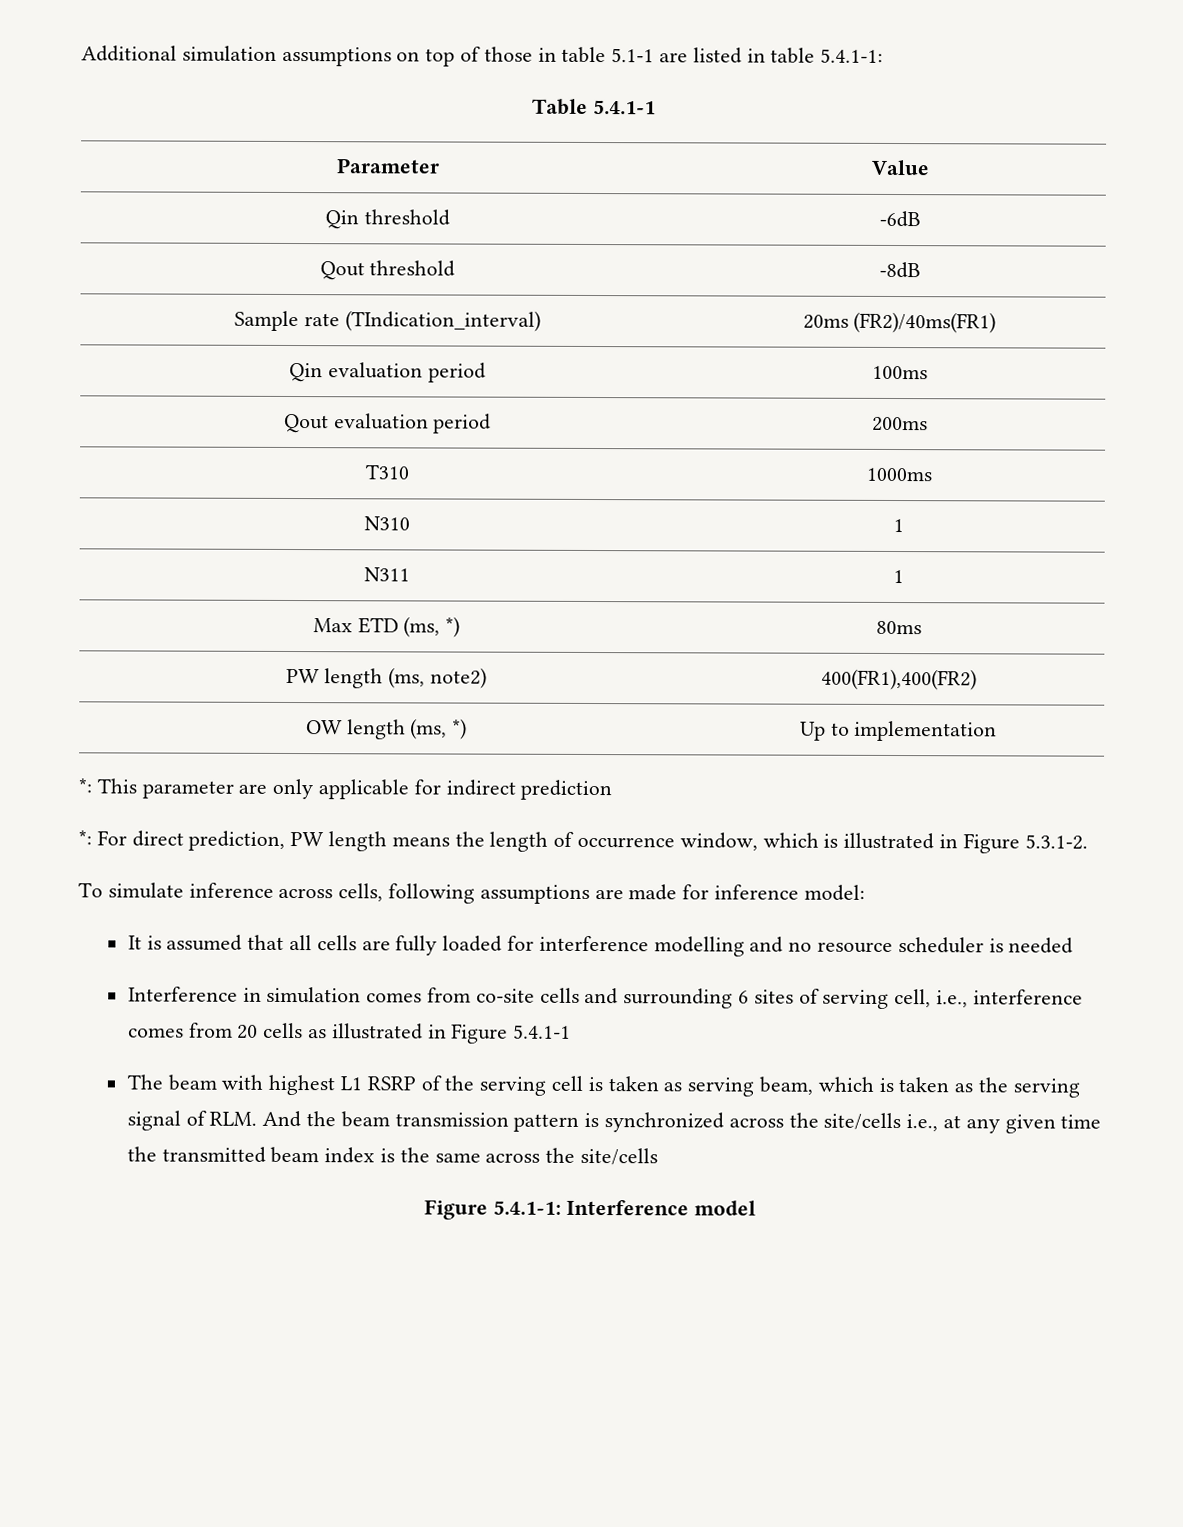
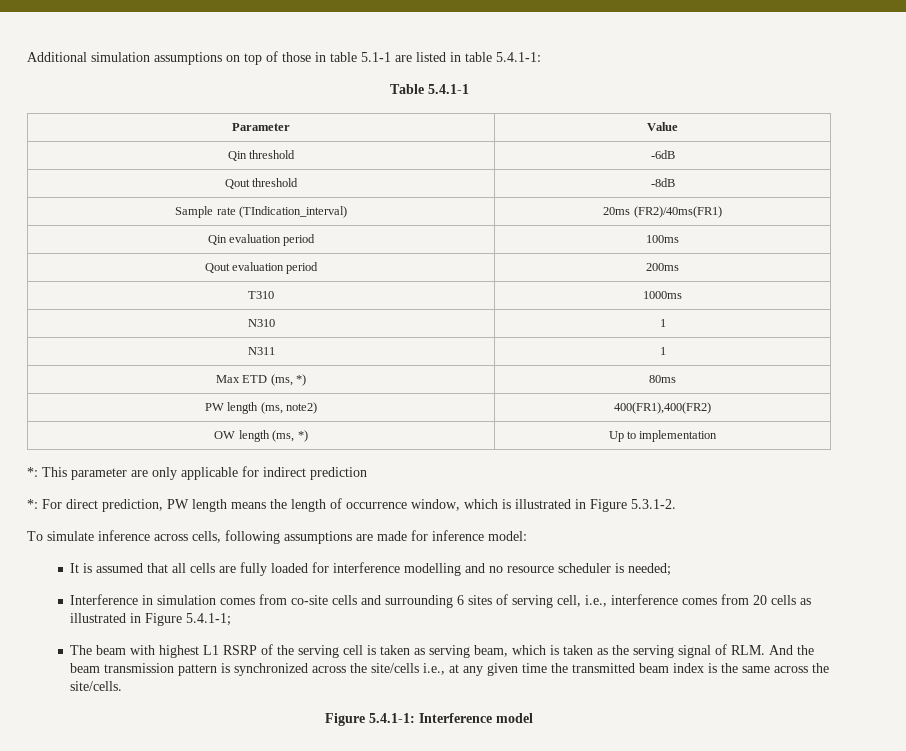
[1008,937,1074,954] needed -> [628,563,672,576] needed;
[513,1024,572,1039] 5.4.1-1 -> [186,613,232,626] 5.4.1-1;
[579,1147,658,1166] site/cells -> [70,681,123,691] site/cells.

